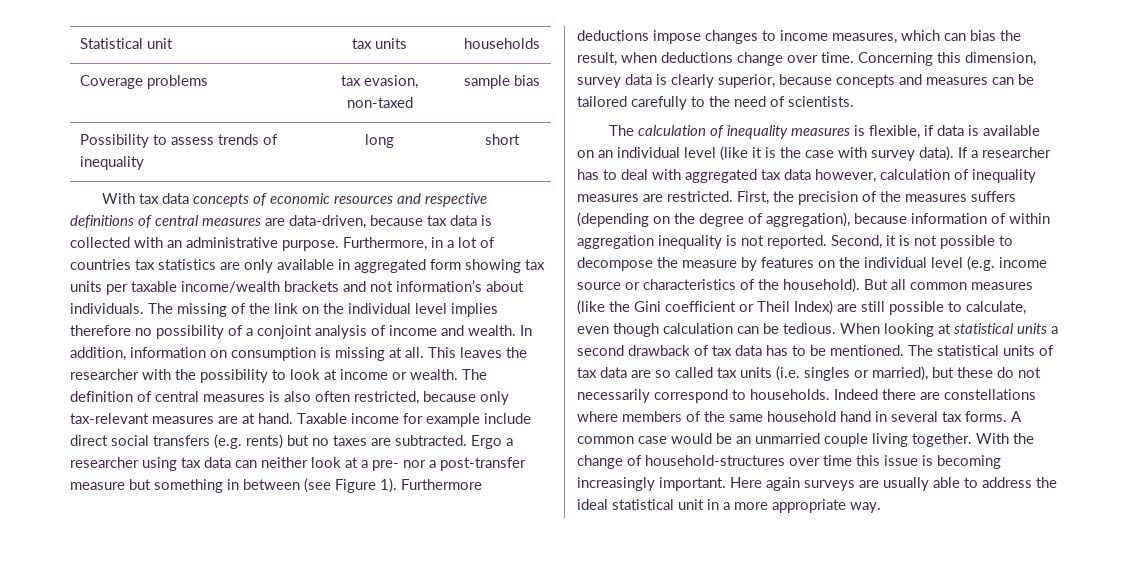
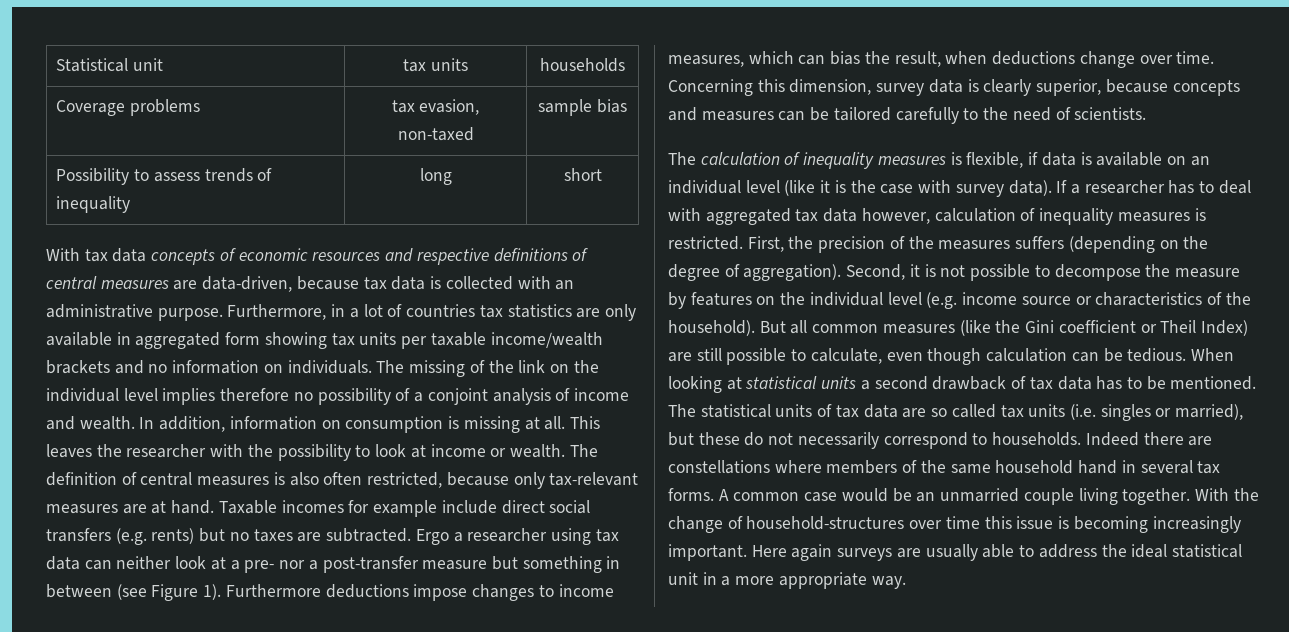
[370,280,524,292] not information’s about -> [148,360,283,374] no information on
[351,413,399,424] income -> [281,500,344,513] incomes
[643,194,663,202] are -> [1194,208,1206,221] is
[766,212,1050,227] [577,235,827,249] aggregation), because information of within aggregation inequality is not reported. -> [743,264,842,281] aggregation).

